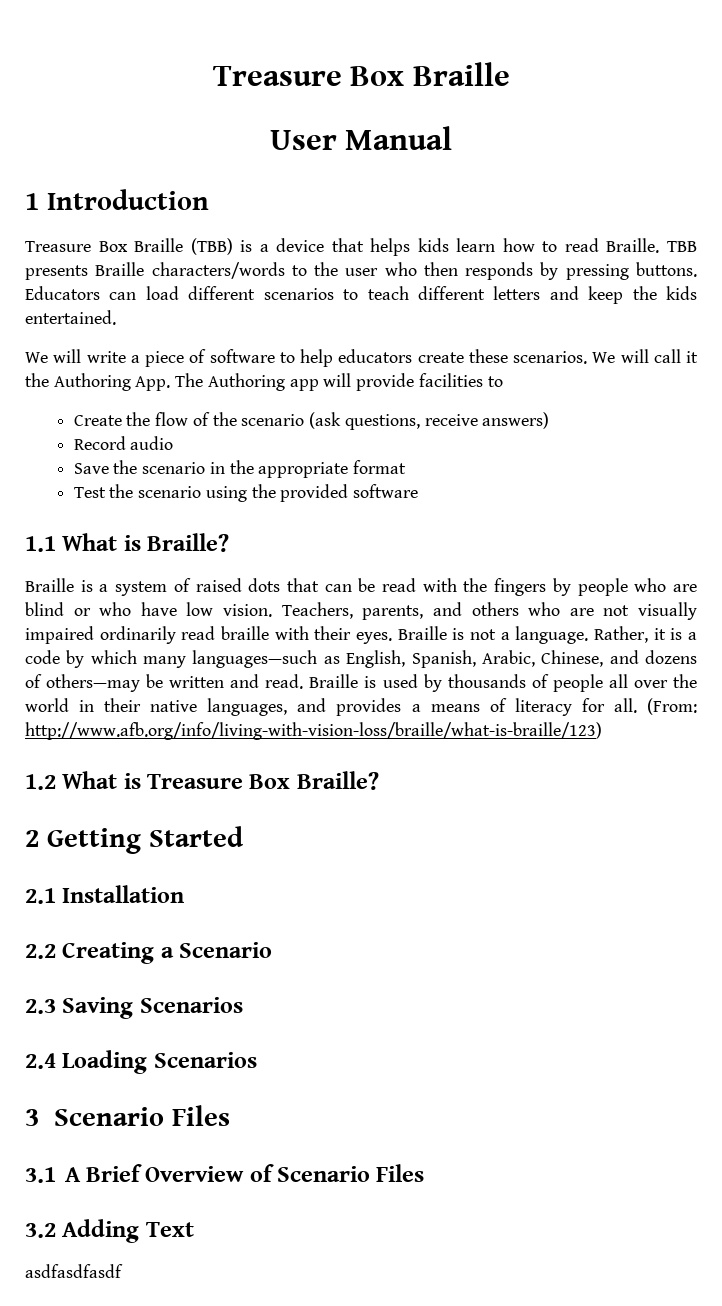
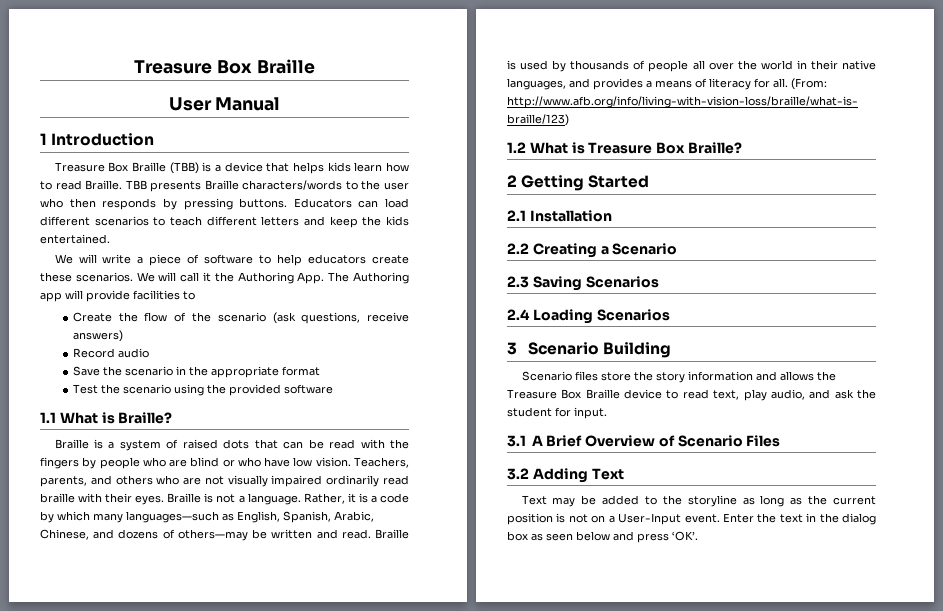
[171,1105,230,1126] Files -> [603,342,672,358] [521,371,836,383] [507,389,876,401] [507,407,607,419] Building // Scenario files store the story information and allows the Treasure Box Braille device to read text, play audio, and ask the student for input.
[25,1264,123,1278] asdfasdfasdf -> [521,495,876,507] [507,513,876,525] [507,531,698,543] Text may be added to the storyline as long as the current position is not on a User-Input event. Enter the text in the dialog box as seen below and press ‘OK’.

